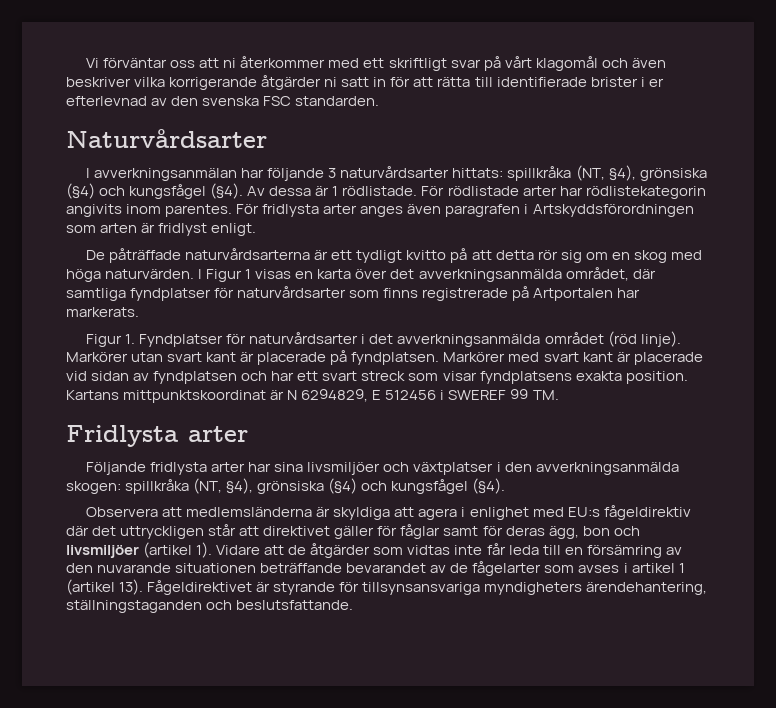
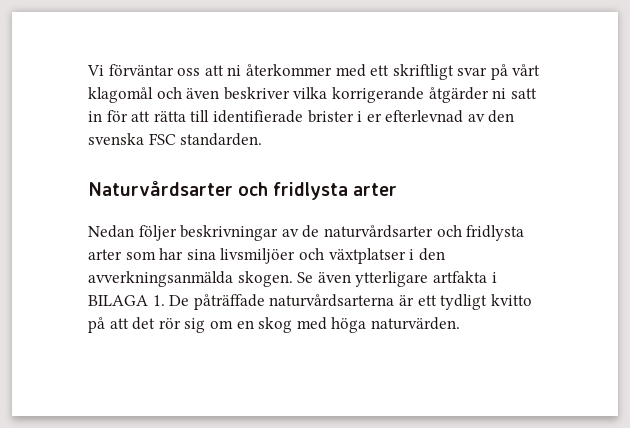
[86,165,707,181] [66,183,706,199] [66,204,694,217] [66,223,257,236] // I avverkningsanmälan har följande 3 naturvårdsarter hittats: spillkråka (NT, §4), grönsiska (§4) och kungsfågel (§4). Av dessa är 1 rödlistade. För rödlistade arter har rödlistekategorin angivits inom parentes. För fridlysta arter anges även paragrafen i Artskyddsförordningen som arten är fridlyst enligt. // -> [238,182,398,200] [88,225,525,241] [88,248,445,264] [88,271,497,287] [88,295,165,306] och fridlysta arter // Nedan följer beskrivningar av de naturvårdsarter och fridlysta arter som har sina livsmiljöer och växtplatser i den avverkningsanmälda skogen. Se även ytterligare artfakta i BILAGA 1.
[495,250,534,260] detta -> [132,317,156,330] det
[198,267,656,282] [66,286,641,301] [66,307,139,317] [86,331,681,347] [66,350,703,365] [66,371,688,384] [66,389,559,403] [66,425,248,447] [86,462,679,475] [66,478,506,494] [86,505,691,520] [66,524,640,539] [66,542,682,558] [66,561,685,576] [66,579,708,595] [66,600,354,613] I Figur 1 visas en karta över det avverkningsanmälda området, där samtliga fyndplatser för naturvårdsarter som finns registrerade på Artportalen har markerats. // Figur 1. Fyndplatser för naturvårdsarter i det avverkningsanmälda området (röd linje). Markörer utan svart kant är placerade på fyndplatsen. Markörer med svart kant är placerade vid sidan av fyndplatsen och har ett svart streck som visar fyndplatsens exakta position. Kartans mittpunktskoordinat är N 6294829, E 512456 i SWEREF 99 TM. // Fridlysta arter // Följande fridlysta arter har sina livsmiljöer och växtplatser i den avverkningsanmälda skogen: spillkråka (NT, §4), grönsiska (§4) och kungsfågel (§4). // Observera att medlemsländerna är skyldiga att agera i enlighet med EU:s fågeldirektiv där det uttryckligen står att direktivet gäller för fåglar samt för deras ägg, bon och livsmiljöer (artikel 1). Vidare att de åtgärder som vidtas inte får leda till en försämring av den nuvarande situationen beträffande bevarandet av de fågelarter som avses i artikel 1 (artikel 13). Fågeldirektivet är styrande för tillsynsansvariga myndigheters ärendehantering, ställningstaganden och beslutsfattande. -> (460, 323) none

